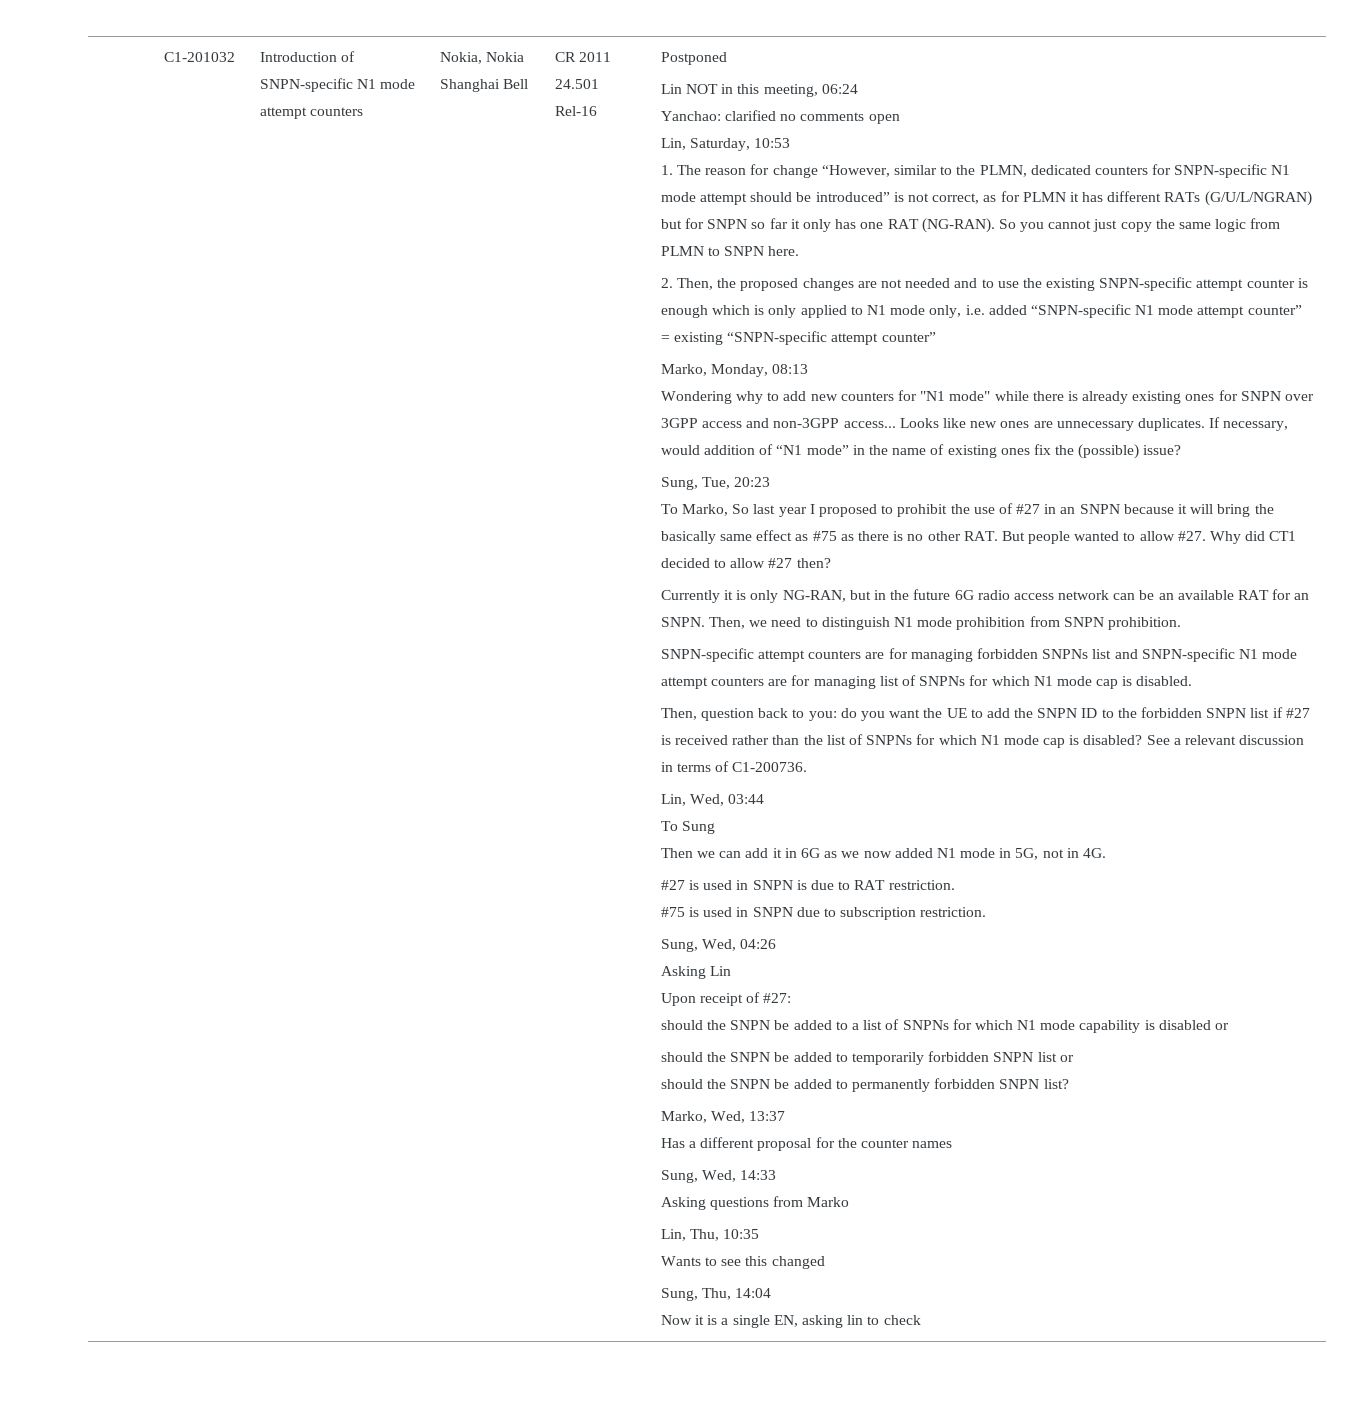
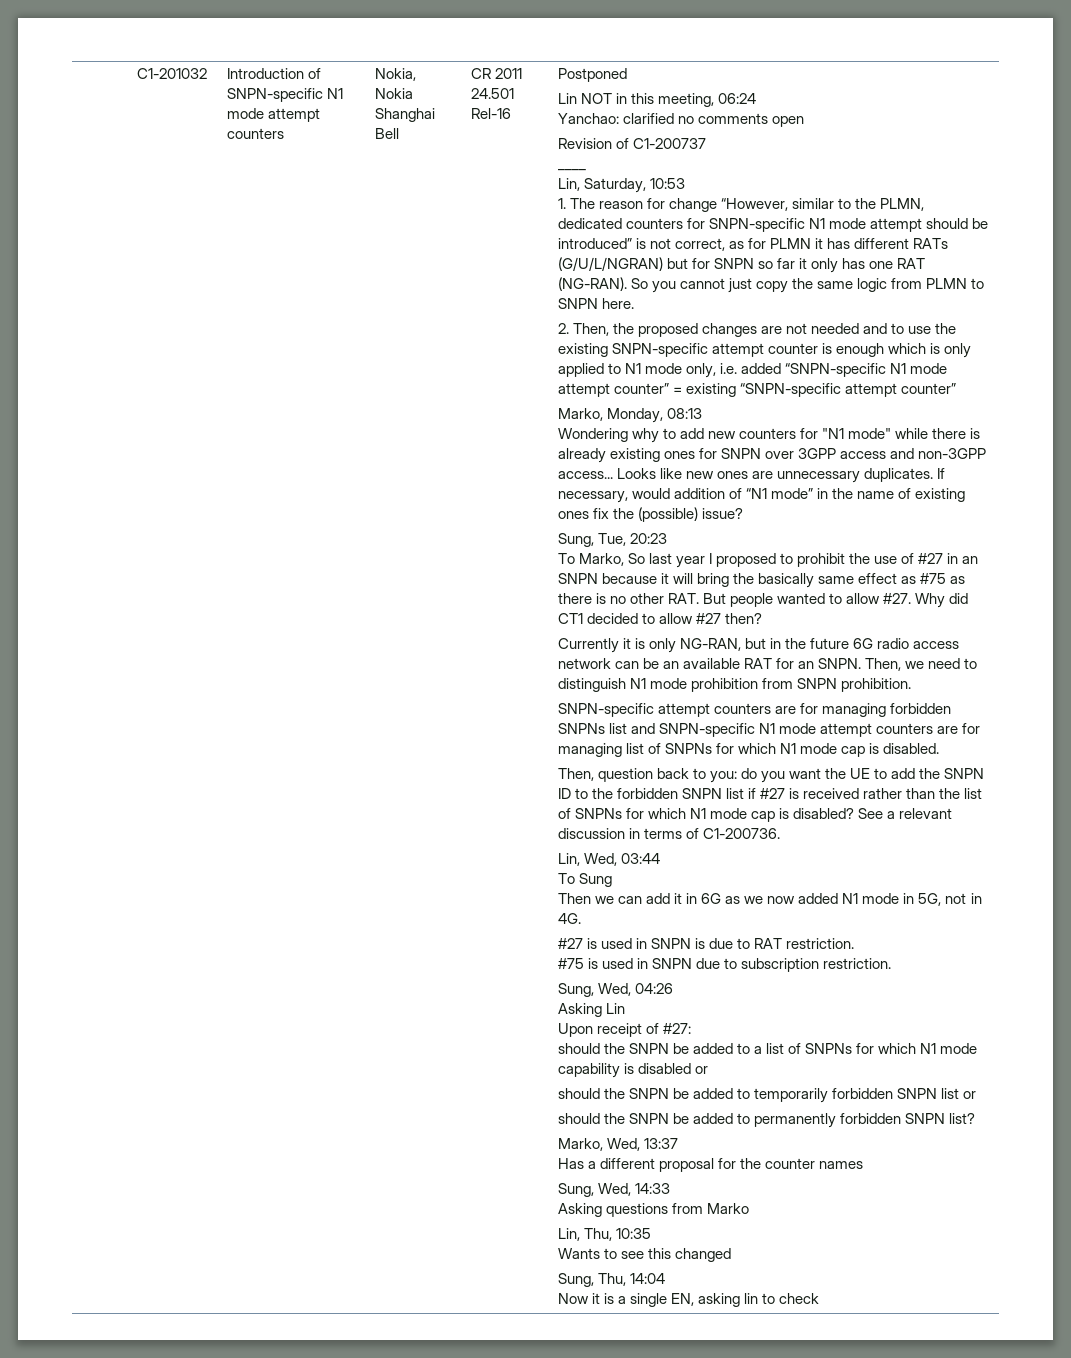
(900, 119) none -> [557,138,706,149] [557,169,586,171] // Revision of C1-200737 // ____

